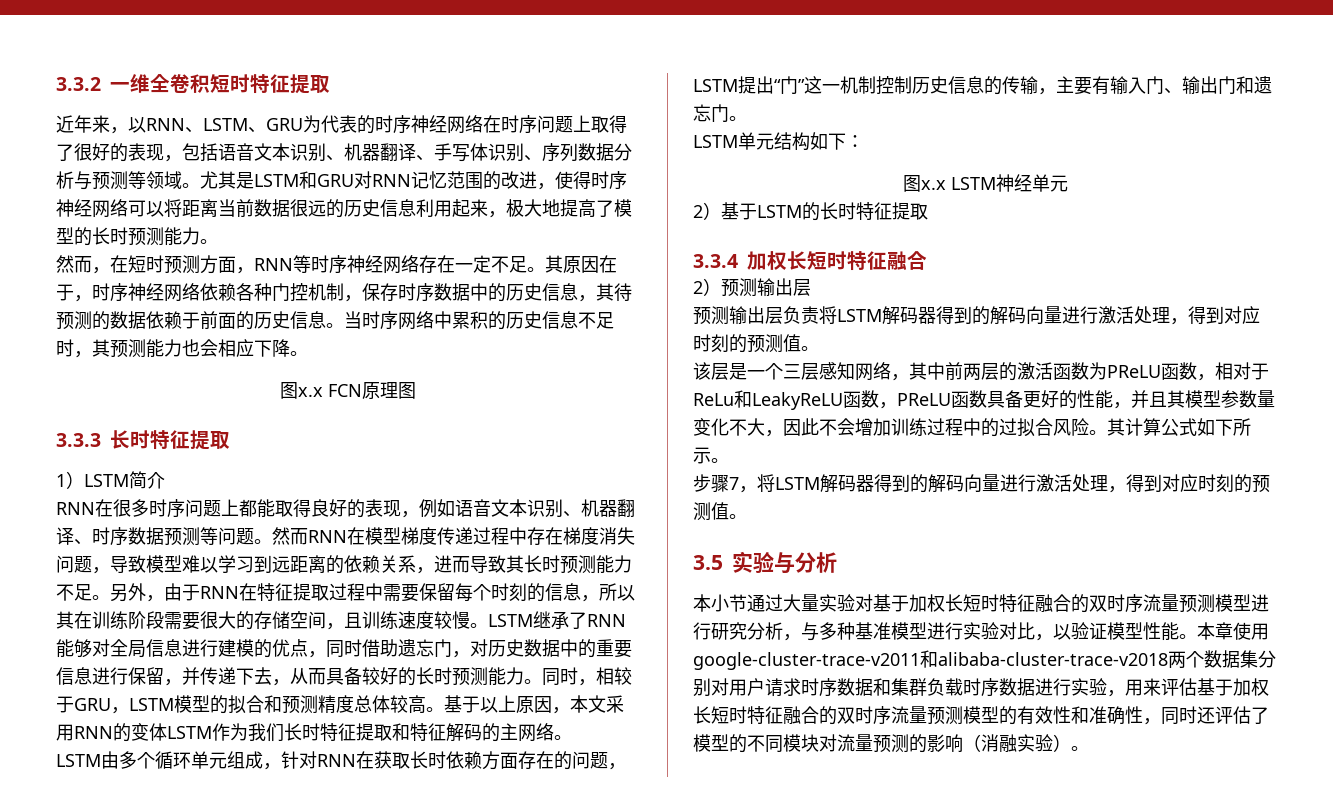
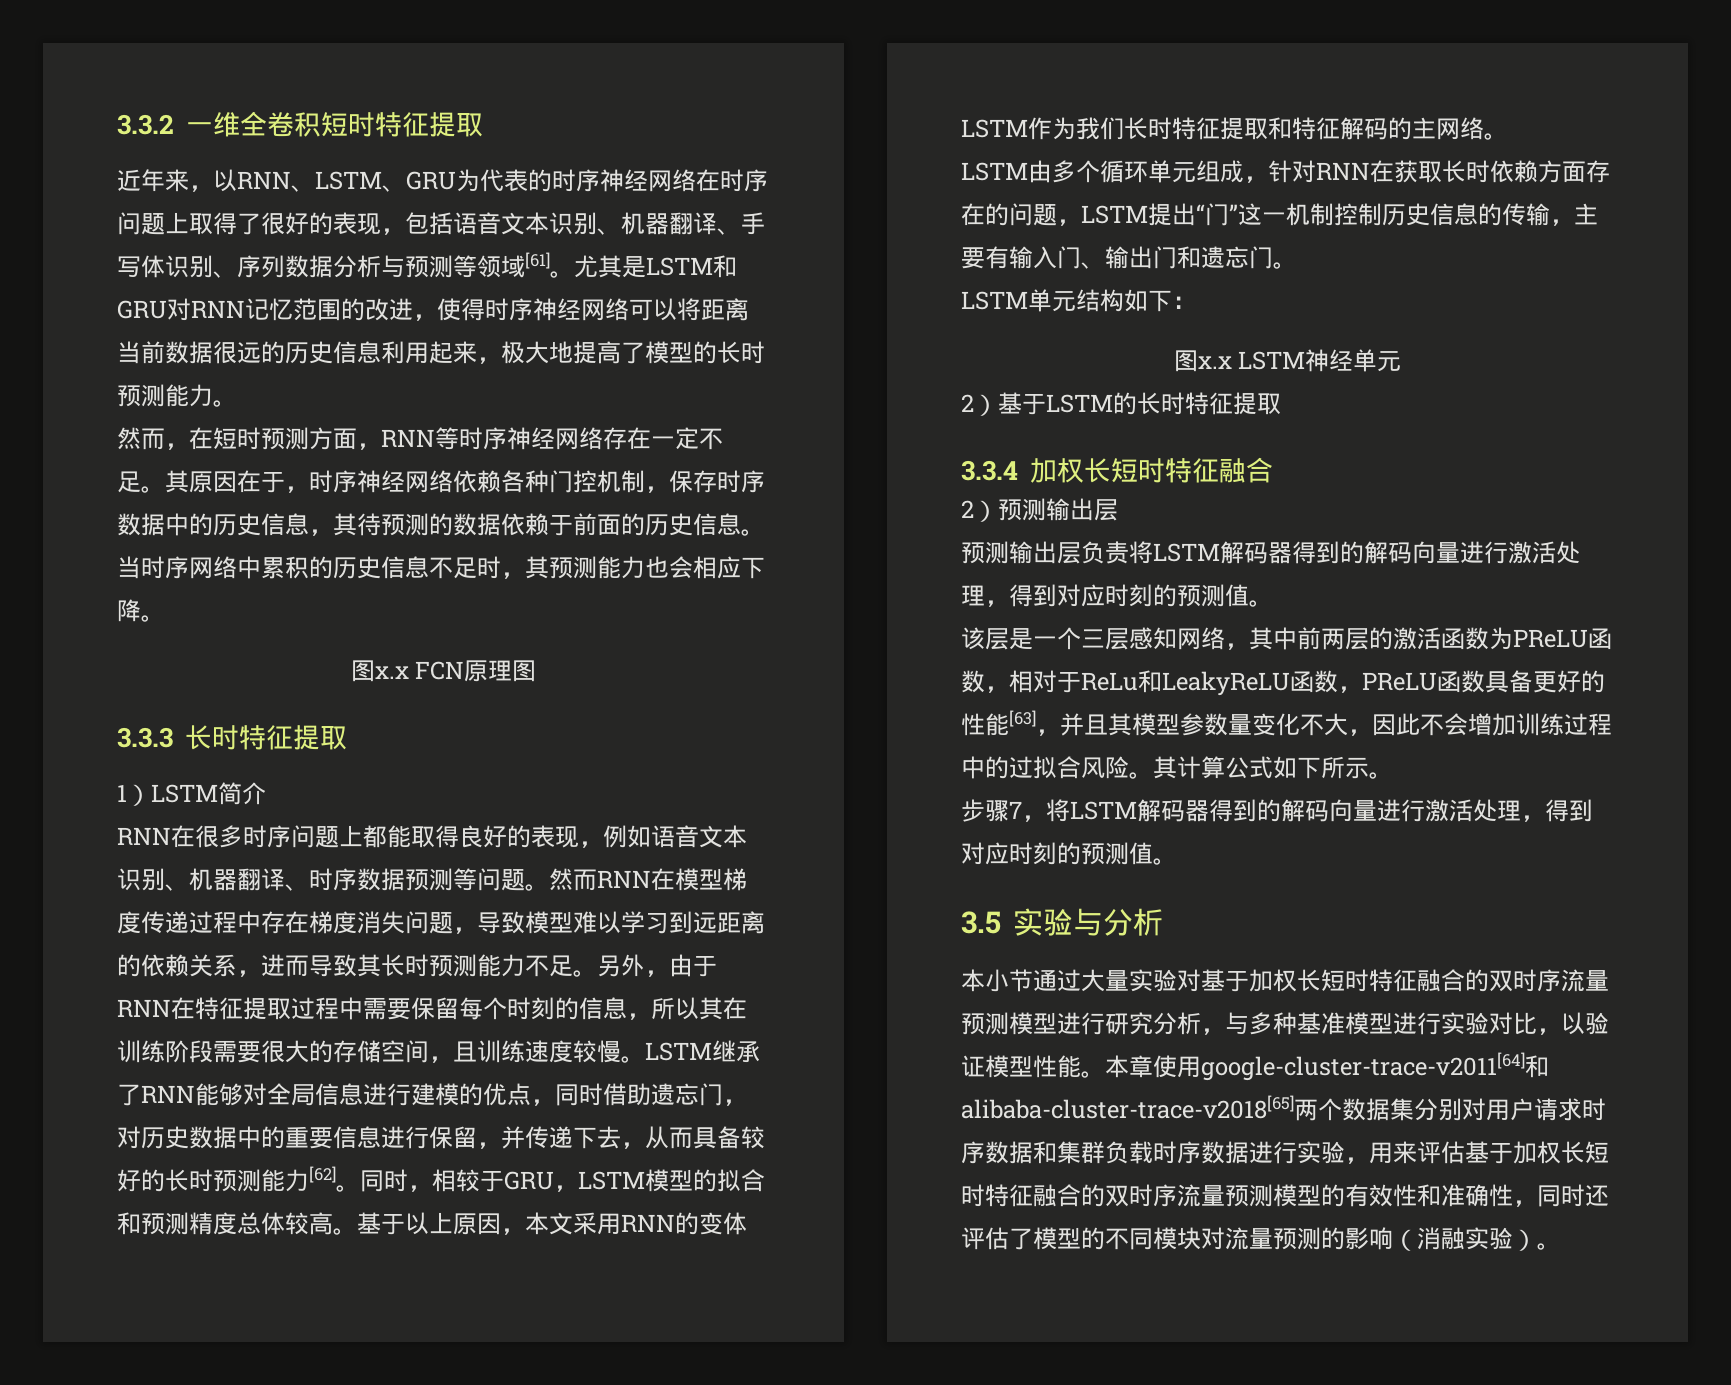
(182, 180) none -> [525,252,550,269] [61]
(524, 676) none -> [309,1166,336,1183] [62]
(1113, 399) none -> [1009,710,1036,727] [63]
[693,650,1168,670] google-cluster-trace-v2011和alibaba-cluster-trace-v2018 -> [1201,1052,1549,1081] [961,1095,1294,1119] google-cluster-trace-v2011[64]和alibaba-cluster-trace-v2018[65]

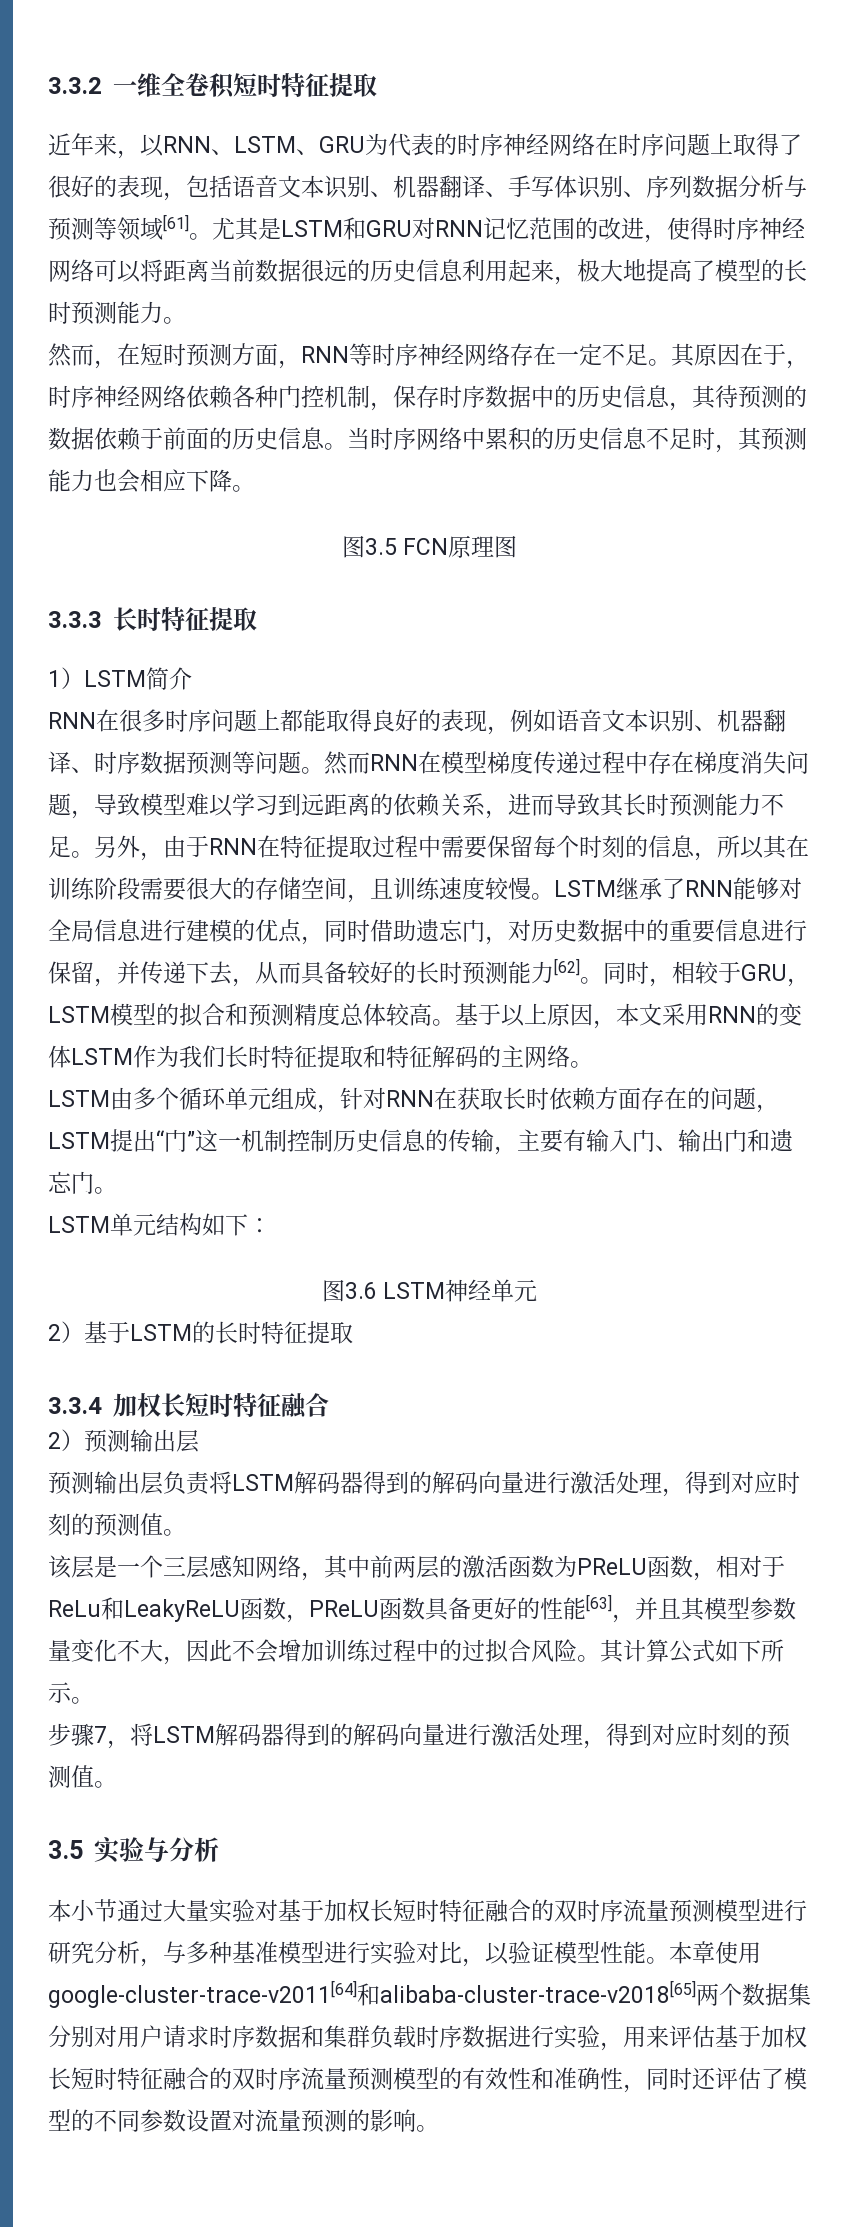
[374,666,409,679] x.x -> [364,538,397,555] 3.5
[1197,356,1232,369] x.x -> [344,1282,377,1299] 3.6
[1153,1227,1201,1250] 模块 -> [140,2109,232,2132] 参数设置
[1393,1227,1537,1251] （消融实验） -> (416, 2120) none

